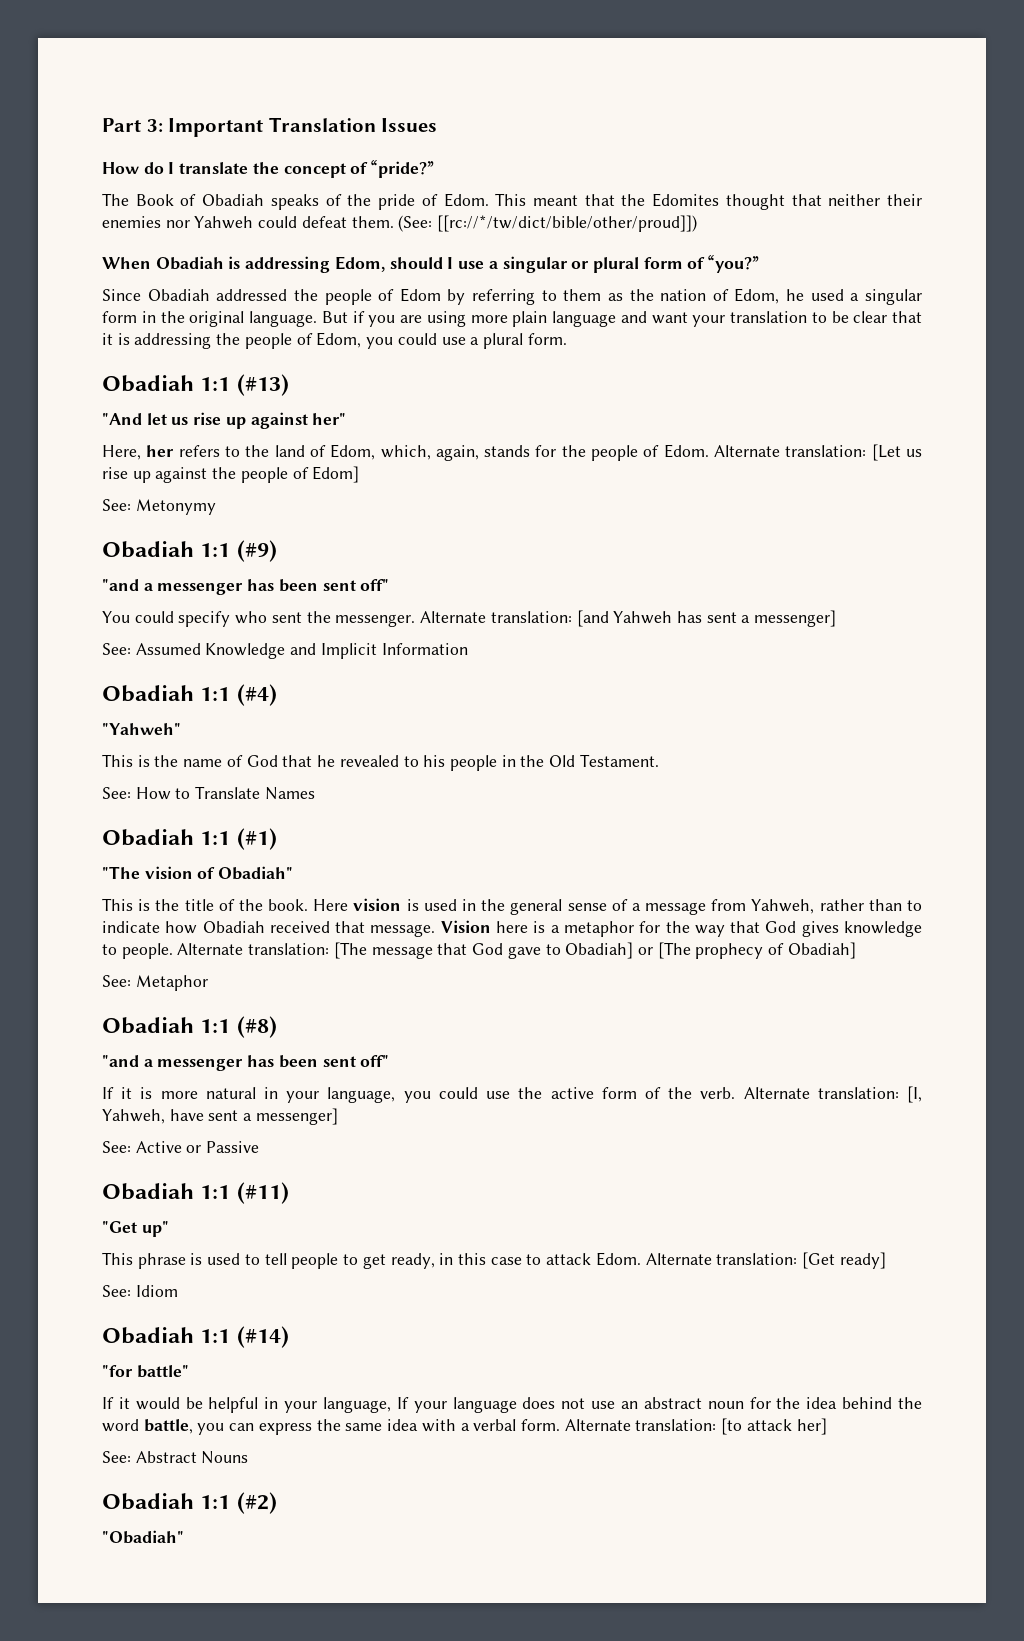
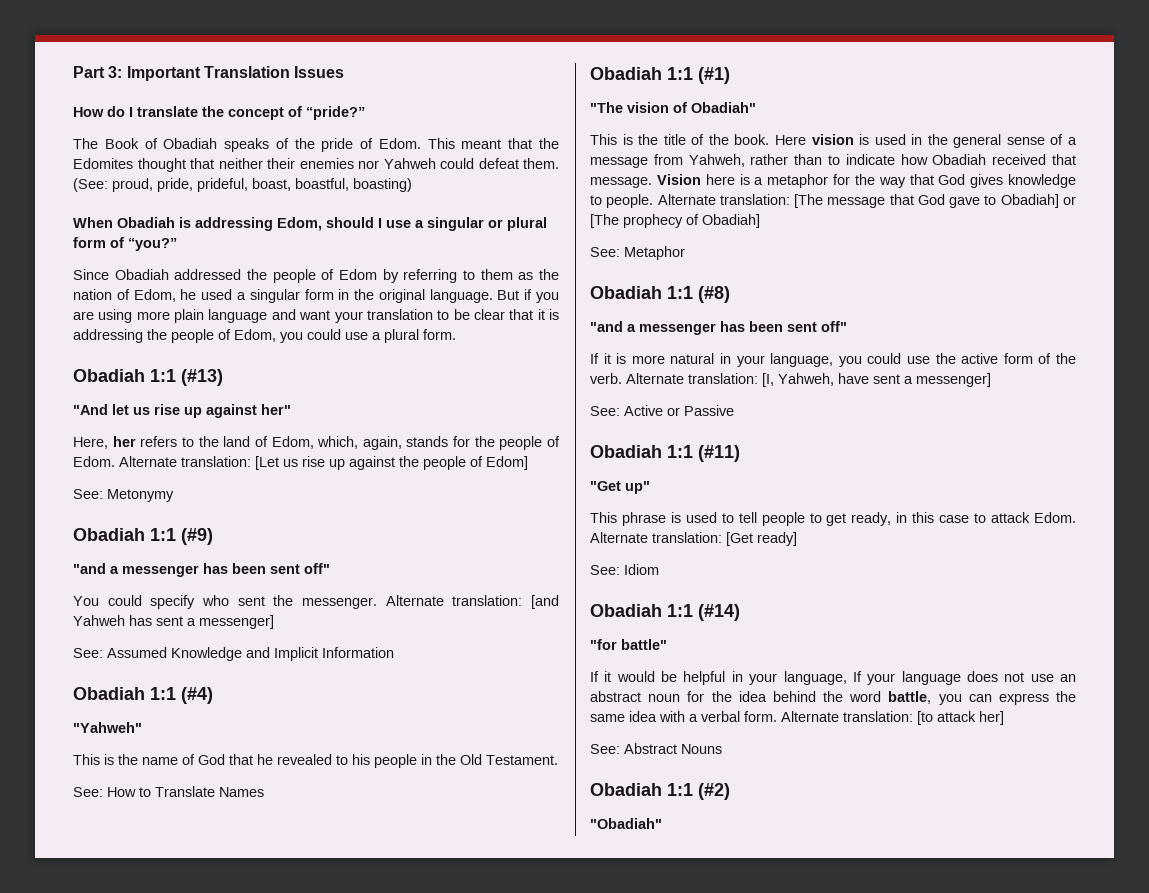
[437,215,698,232] [[rc://*/tw/dict/bible/other/proud]]) -> [112,178,412,192] proud, pride, prideful, boast, boastful, boasting)

